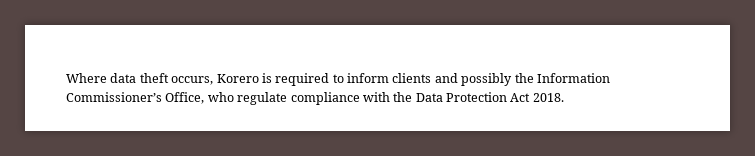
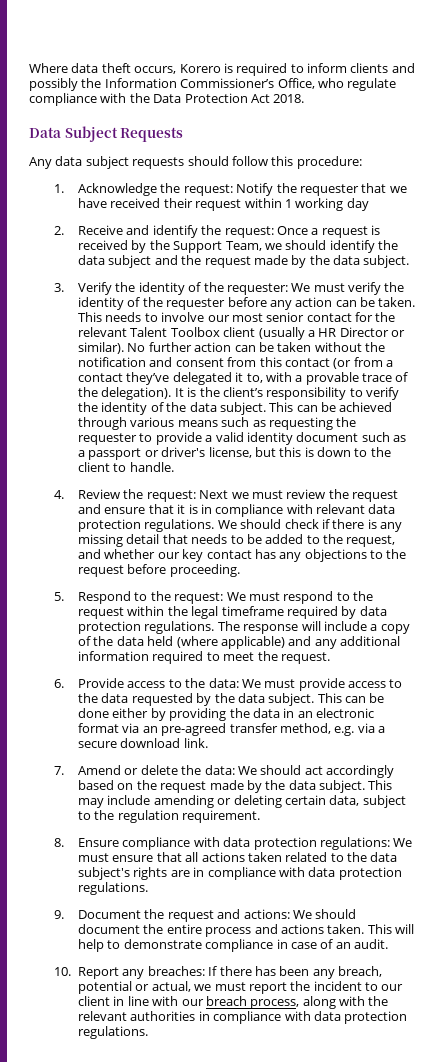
(564, 97) none -> [29,126,184,142] [29,156,362,169] [53,183,407,196] [78,198,369,211] [53,225,381,238] [78,240,399,253] [78,255,410,268] [53,282,405,295] [78,297,416,310] [78,312,396,322] [78,327,406,340] [78,342,386,354] [78,357,394,369] [78,372,409,385] [78,387,400,400] [78,402,393,415] [78,417,357,430] [78,432,407,445] [78,447,391,460] [78,462,174,472] [53,489,399,502] [78,504,396,517] [78,519,403,532] [78,534,396,547] [78,549,407,562] [78,564,240,577] [53,591,374,604] [78,606,387,619] [78,621,410,634] [78,636,401,649] [78,651,330,664] [53,678,403,691] [78,693,385,706] [78,708,375,721] [78,723,386,736] [78,738,208,748] [53,765,395,778] [78,780,393,793] [78,795,406,808] [78,810,261,823] [53,837,413,850] [78,852,398,862] [78,867,402,880] [78,882,149,895] [53,909,357,922] [78,924,415,937] [78,939,389,952] [53,966,383,979] [78,981,404,994] [78,996,389,1009] [78,1011,408,1024] [78,1026,149,1039] // Data Subject Requests // Any data subject requests should follow this procedure: // 1. Acknowledge the request: Notify the requester that we have received their request within 1 working day // 2. Receive and identify the request: Once a request is received by the Support Team, we should identify the data subject and the request made by the data subject. // 3. Verify the identity of the requester: We must verify the identity of the requester before any action can be taken. This needs to involve our most senior contact for the relevant Talent Toolbox client (usually a HR Director or similar). No further action can be taken without the notification and consent from this contact (or from a contact they’ve delegated it to, with a provable trace of the delegation). It is the client’s responsibility to verify the identity of the data subject. This can be achieved through various means such as requesting the requester to provide a valid identity document such as a passport or driver's license, but this is down to the client to handle. // 4. Review the request: Next we must review the request and ensure that it is in compliance with relevant data protection regulations. We should check if there is any missing detail that needs to be added to the request, and whether our key contact has any objections to the request before proceeding. // 5. Respond to the request: We must respond to the request within the legal timeframe required by data protection regulations. The response will include a copy of the data held (where applicable) and any additional information required to meet the request. // 6. Provide access to the data: We must provide access to the data requested by the data subject. This can be done either by providing the data in an electronic format via an pre-agreed transfer method, e.g. via a secure download link. // 7. Amend or delete the data: We should act accordingly based on the request made by the data subject. This may include amending or deleting certain data, subject to the regulation requirement. // 8. Ensure compliance with data protection regulations: We must ensure that all actions taken related to the data subject's rights are in compliance with data protection regulations. // 9. Document the request and actions: We should document the entire process and actions taken. This will help to demonstrate compliance in case of an audit. // 10. Report any breaches: If there has been any breach, potential or actual, we must report the incident to our client in line with our breach process, along with the relevant authorities in compliance with data protection regulations.

